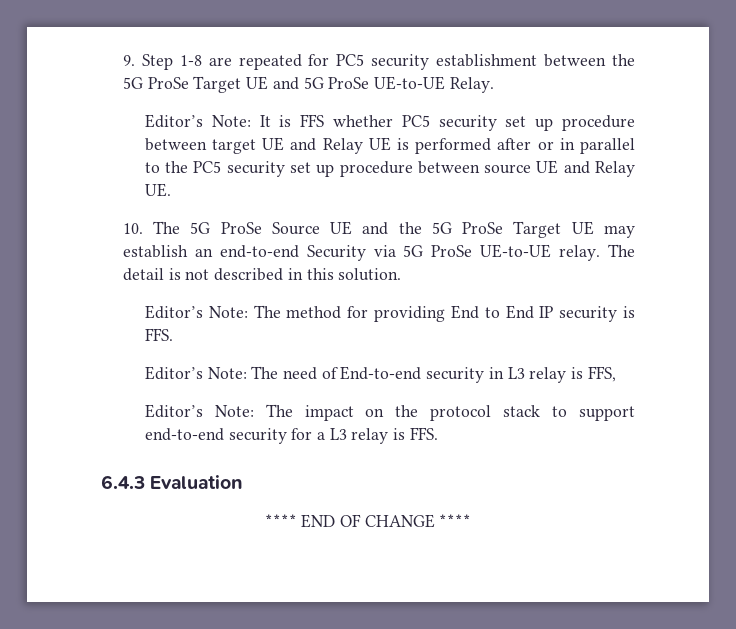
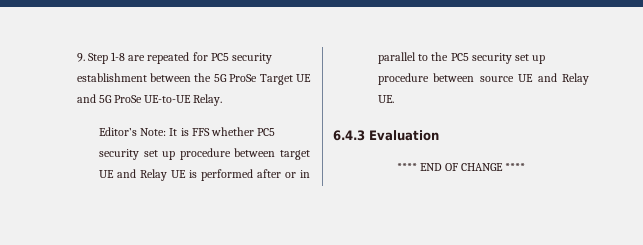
[122,221,635,238] [122,244,636,261] [122,268,402,281] [144,305,635,322] [144,328,173,341] [144,366,616,383] [144,404,635,421] [144,427,438,444] // 10. The 5G ProSe Source UE and the 5G ProSe Target UE may establish an end-to-end Security via 5G ProSe UE-to-UE relay. The detail is not described in this solution. // Editor’s Note: The method for providing End to End IP security is FFS. // Editor’s Note: The need of End-to-end security in L3 relay is FFS, // Editor’s Note: The impact on the protocol stack to support end-to-end security for a L3 relay is FFS. -> (395, 99) none

